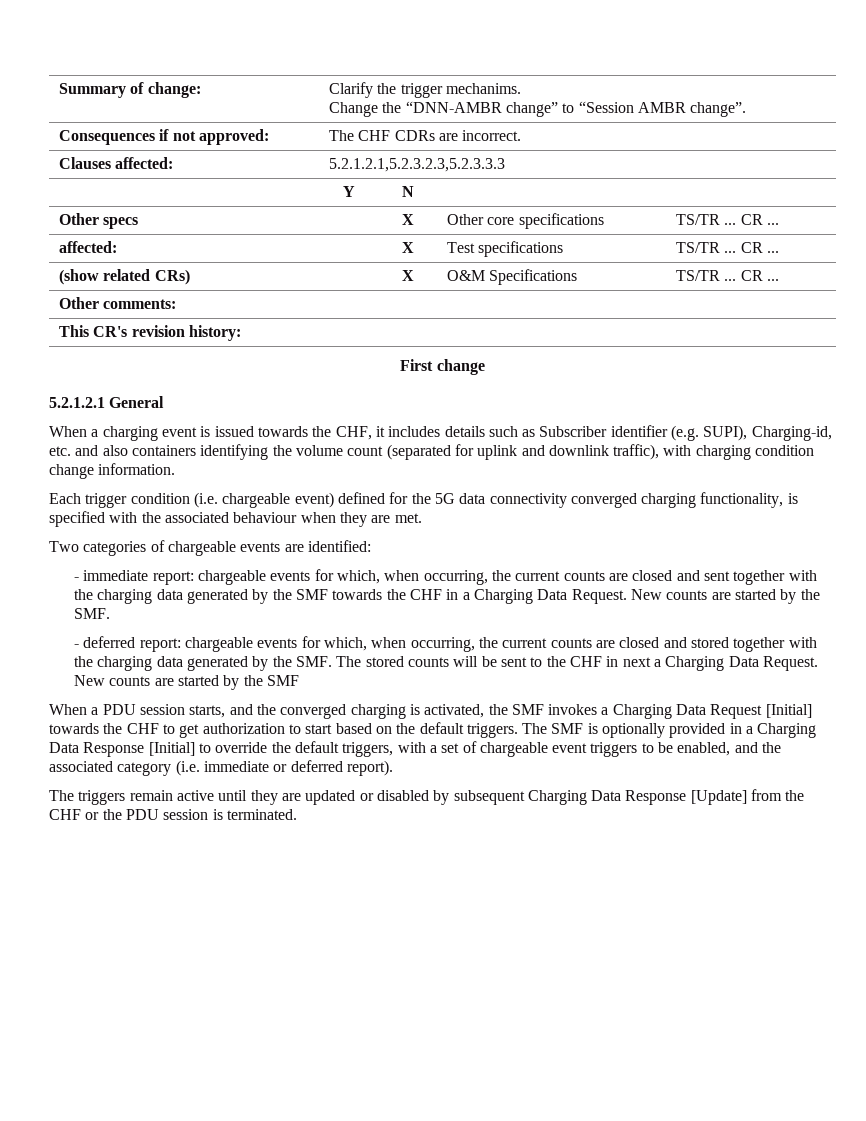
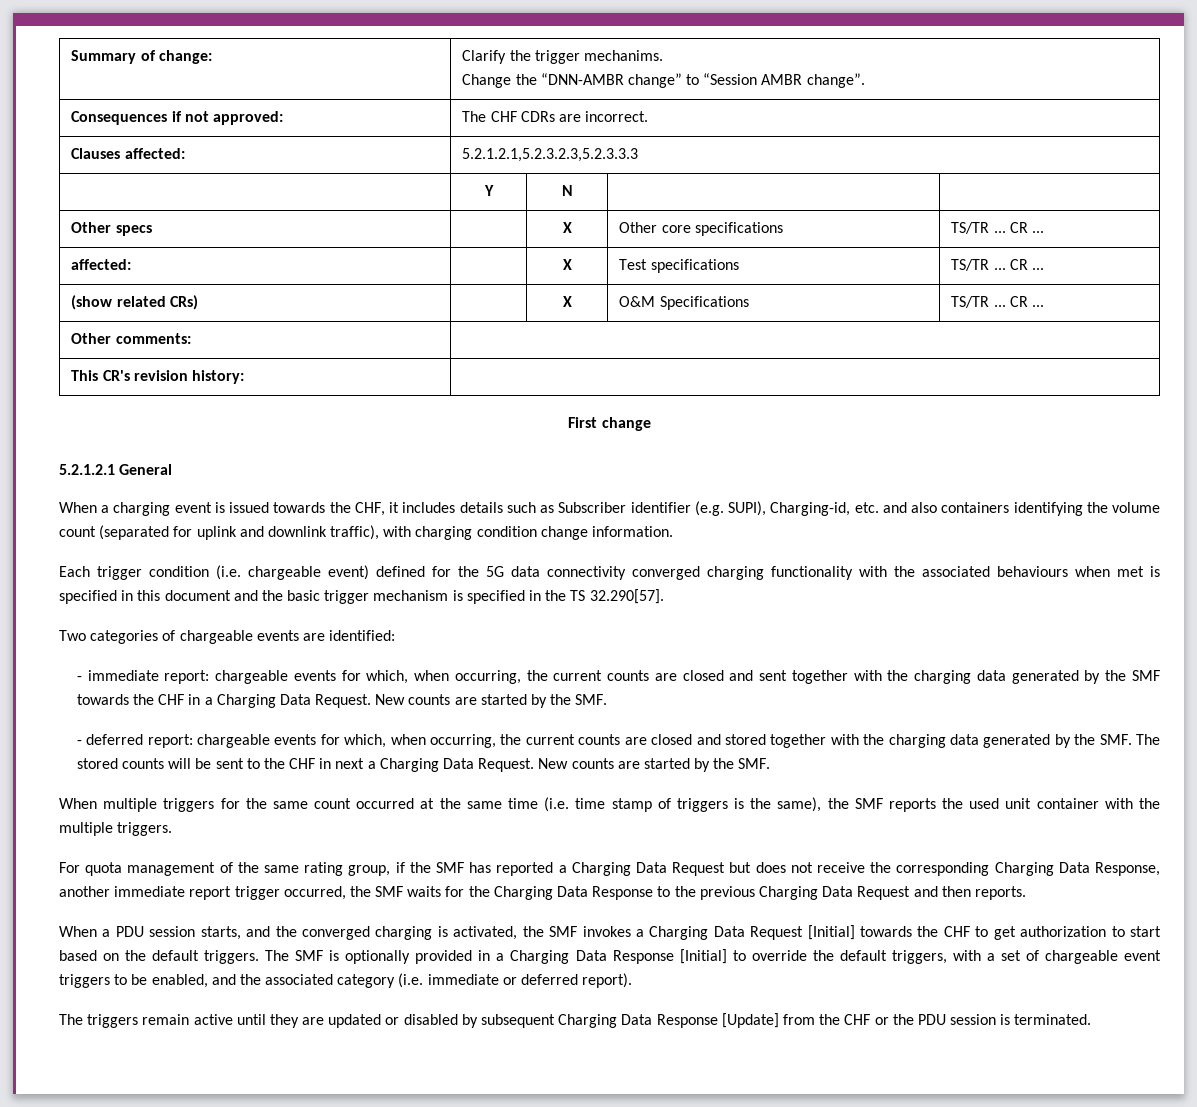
[700,492,798,508] [49,511,422,527] functionality, is specified with the associated behaviour when they are met. -> [771,566,1160,580] [59,589,664,604] functionality with the associated behaviours when met is specified in this document and the basic trigger mechanism is specified in the TS 32.290[57].
[267,675,300,686] SMF -> [738,758,771,769] [59,797,1160,812] [59,822,173,836] [59,862,1161,876] [59,886,1026,900] SMF. // When multiple triggers for the same count occurred at the same time (i.e. time stamp of triggers is the same), the SMF reports the used unit container with the multiple triggers. // For quota management of the same rating group, if the SMF has reported a Charging Data Request but does not receive the corresponding Charging Data Response, another immediate report trigger occurred, the SMF waits for the Charging Data Response to the previous Charging Data Request and then reports.

